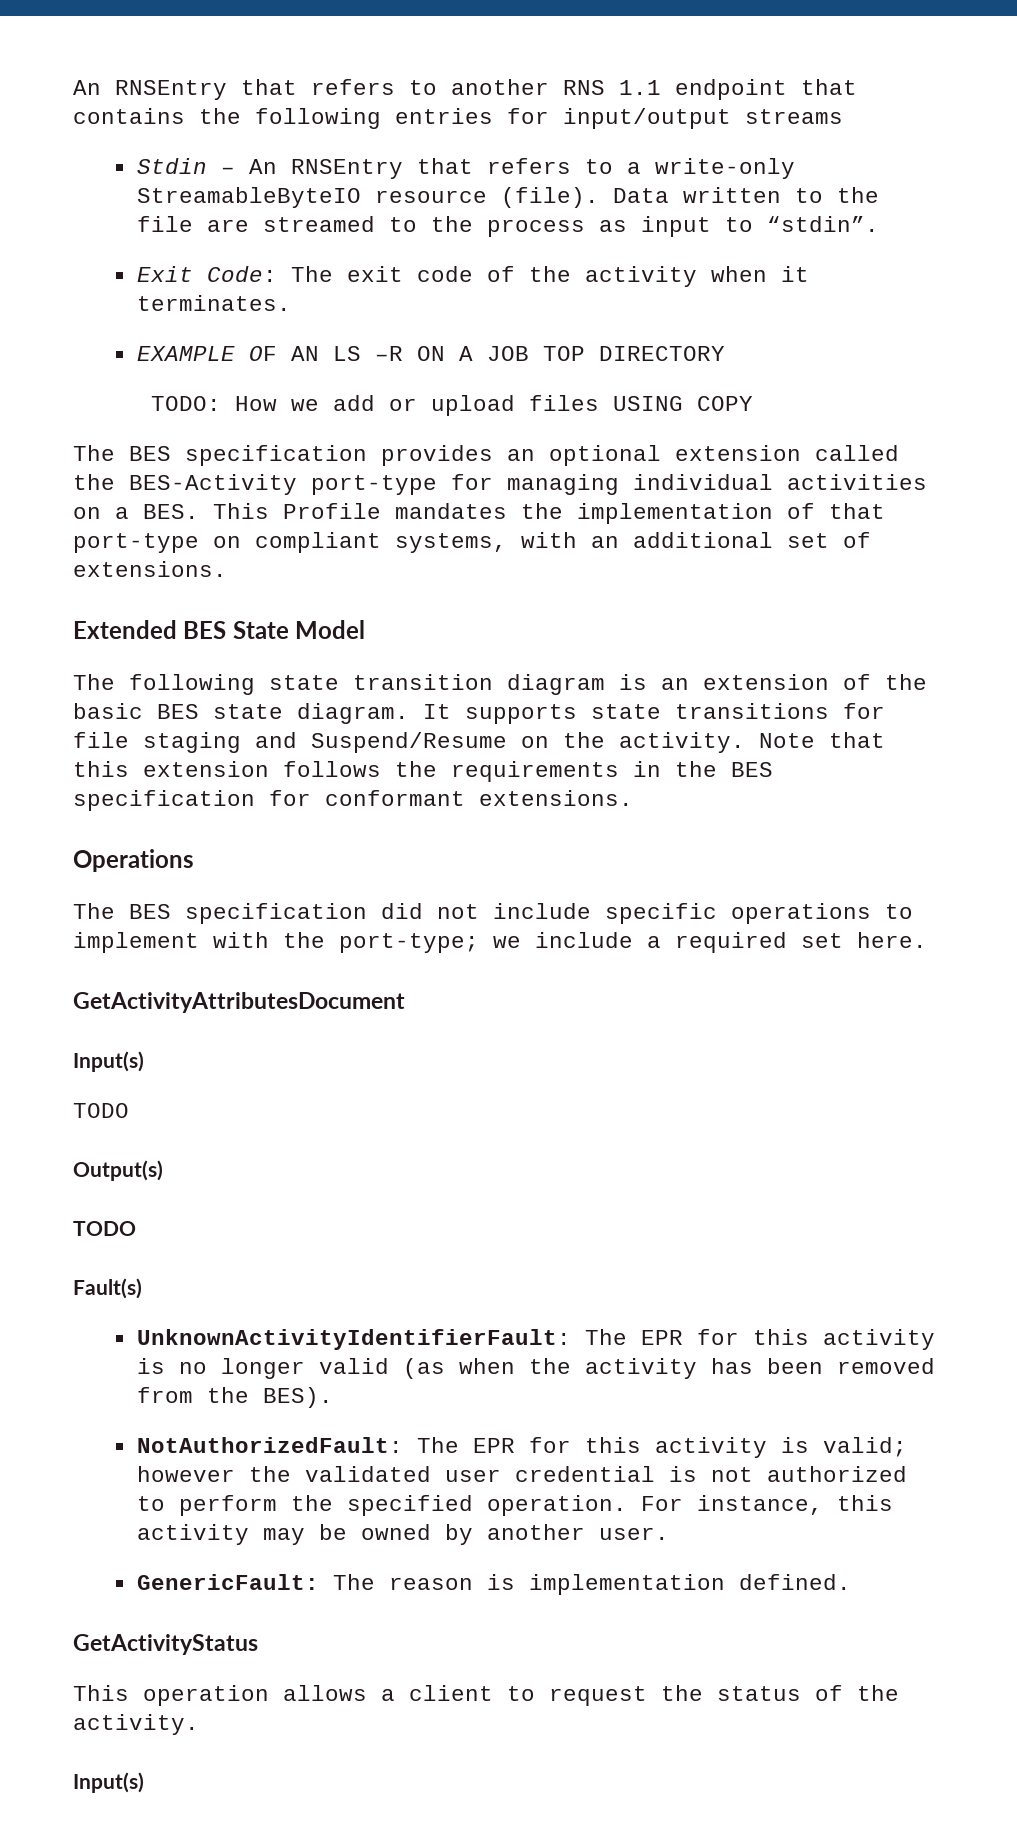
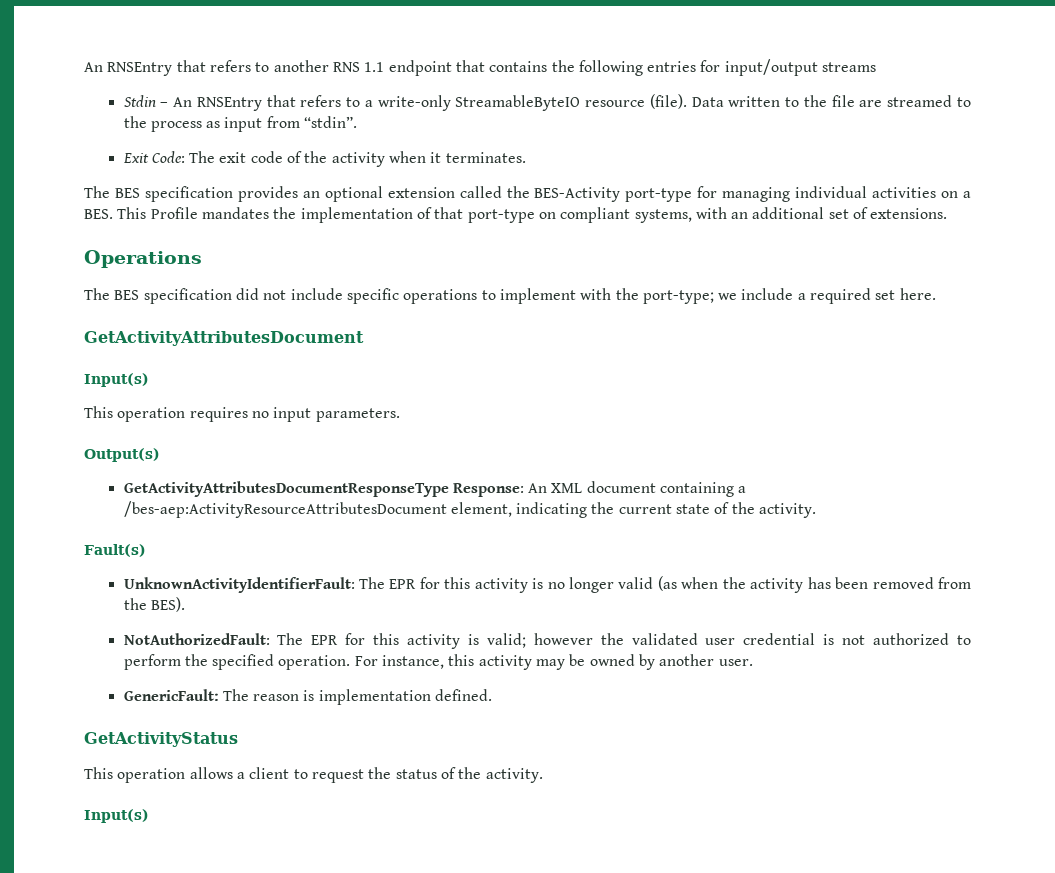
[724,217,753,232] to -> [266,116,300,128] from
[136,346,725,361] [150,395,753,416] // EXAMPLE OF AN LS –R ON A JOB TOP DIRECTORY // TODO: How we add or upload files USING COPY -> (526, 157) none
[73,620,366,639] [73,674,927,695] [73,703,885,724] [73,732,885,753] [73,761,773,782] [73,790,633,811] // Extended BES State Model // The following state transition diagram is an extension of the basic BES state diagram. It supports state transitions for file staging and Suspend/Resume on the activity. Note that this extension follows the requirements in the BES specification for conformant extensions. -> (948, 213) none
[73,1103,129,1118] [73,1160,163,1181] [73,1221,136,1236] TODO // Output(s) // TODO -> [84,406,400,422] [84,448,160,462] [123,481,747,497] [123,501,817,518] This operation requires no input parameters. // Output(s) // GetActivityAttributesDocumentResponseType Response: An XML document containing a /bes-aep:ActivityResourceAttributesDocument element, indicating the current state of the activity.

